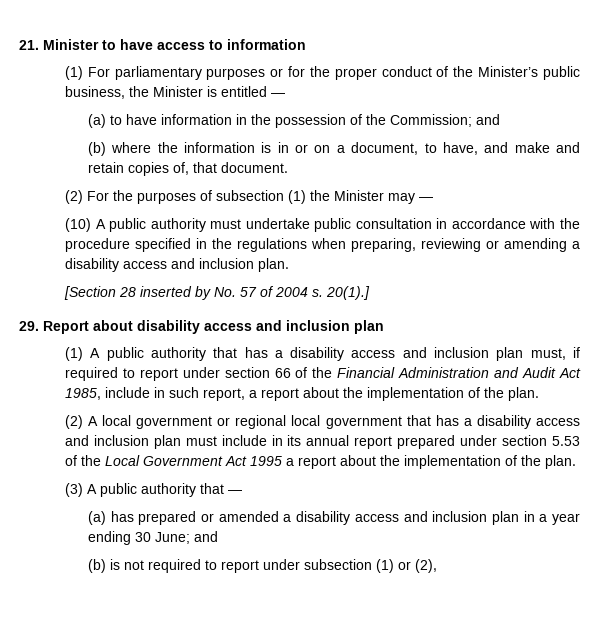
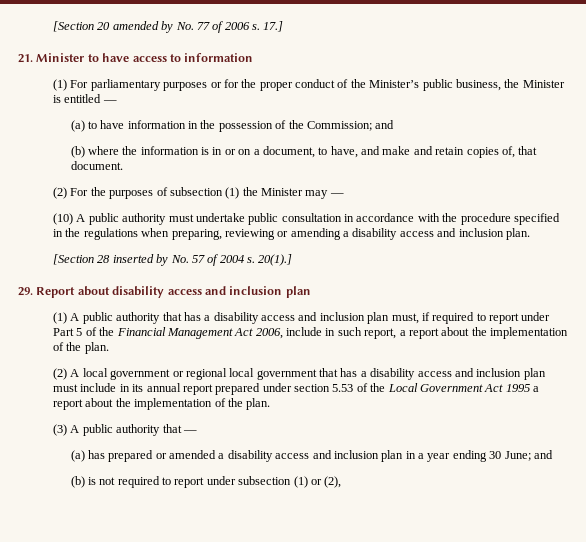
(19, 45) none -> [53,21,284,33] [Section 20 amended by No. 77 of 2006 s. 17.] //
[224,367,291,378] section 66 -> [53,328,83,336] Part 5
[398,367,581,378] [64,388,101,400] Administration and Audit Act 1985, -> [166,328,283,339] Management Act 2006,

